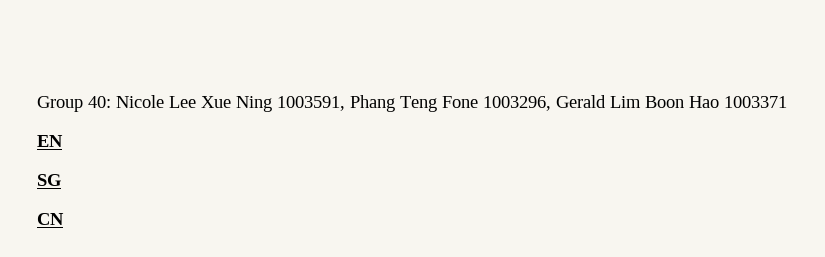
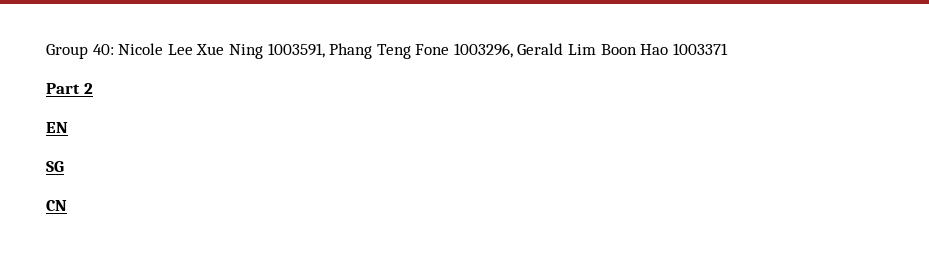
(787, 102) none -> [46,83,93,94] // Part 2

